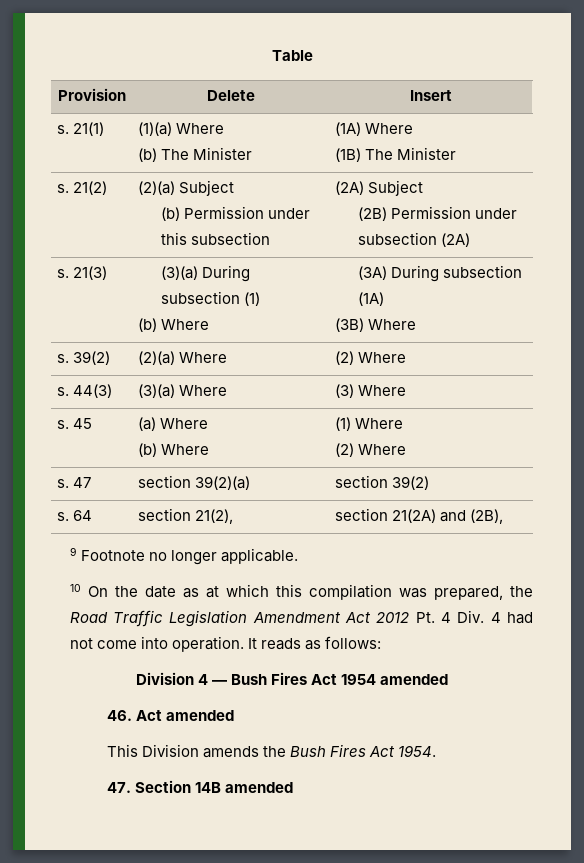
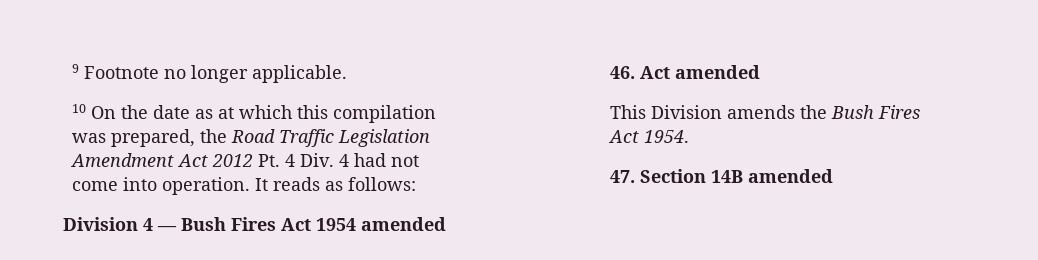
[271,50,313,61] [58,88,126,101] [207,90,256,101] [410,90,452,101] [57,122,105,136] [138,122,225,136] [138,147,253,162] [335,122,414,136] [335,147,457,162] [57,181,108,195] [138,180,235,196] [160,206,310,221] [160,232,270,245] [335,180,424,196] [357,206,517,221] [357,232,470,247] [57,266,108,280] [160,265,250,282] [160,291,260,306] [138,318,210,332] [357,265,522,282] [357,292,384,306] [335,318,417,332] [57,351,111,365] [138,351,228,365] [335,351,407,365] [57,384,113,398] [138,384,228,398] [335,384,407,398] [57,418,93,429] [138,417,209,431] [138,443,210,457] [335,417,404,431] [335,443,407,457] [57,477,92,488] [138,475,251,490] [335,475,430,490] [57,510,93,521] [138,508,234,524] [335,508,504,524] Table // Provision | Delete | Insert // s. 21(1) | (1)(a) Where // (b) The Minister | (1A) Where // (1B) The Minister // s. 21(2) | (2)(a) Subject // (b) Permission under this subsection | (2A) Subject // (2B) Permission under subsection (2A) // s. 21(3) | (3)(a) During subsection (1) // (b) Where | (3A) During subsection (1A) // (3B) Where // s. 39(2) | (2)(a) Where | (2) Where // s. 44(3) | (3)(a) Where | (3) Where // s. 45 | (a) Where // (b) Where | (1) Where // (2) Where // s. 47 | section 39(2)(a) | section 39(2) // s. 64 | section 21(2), | section 21(2A) and (2B), // -> (72, 68) none

